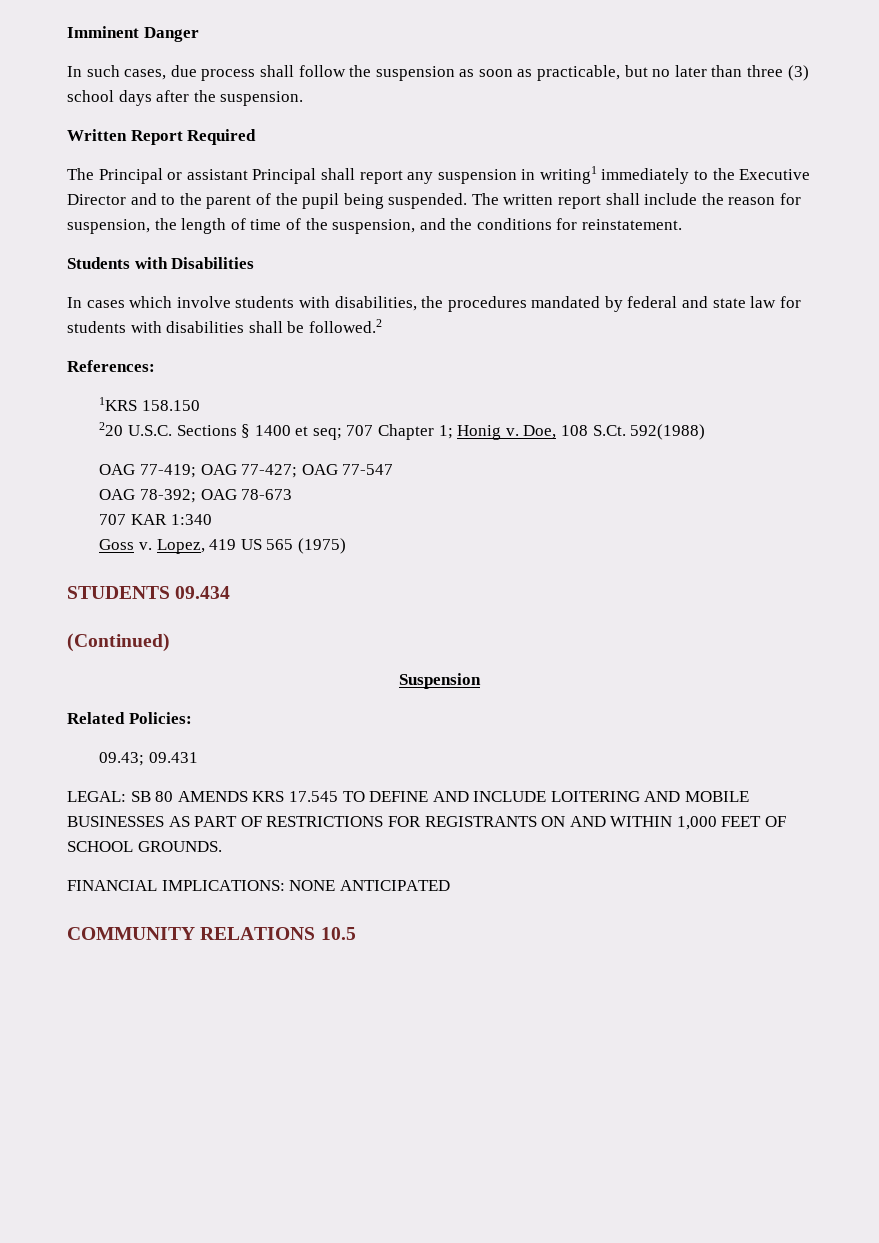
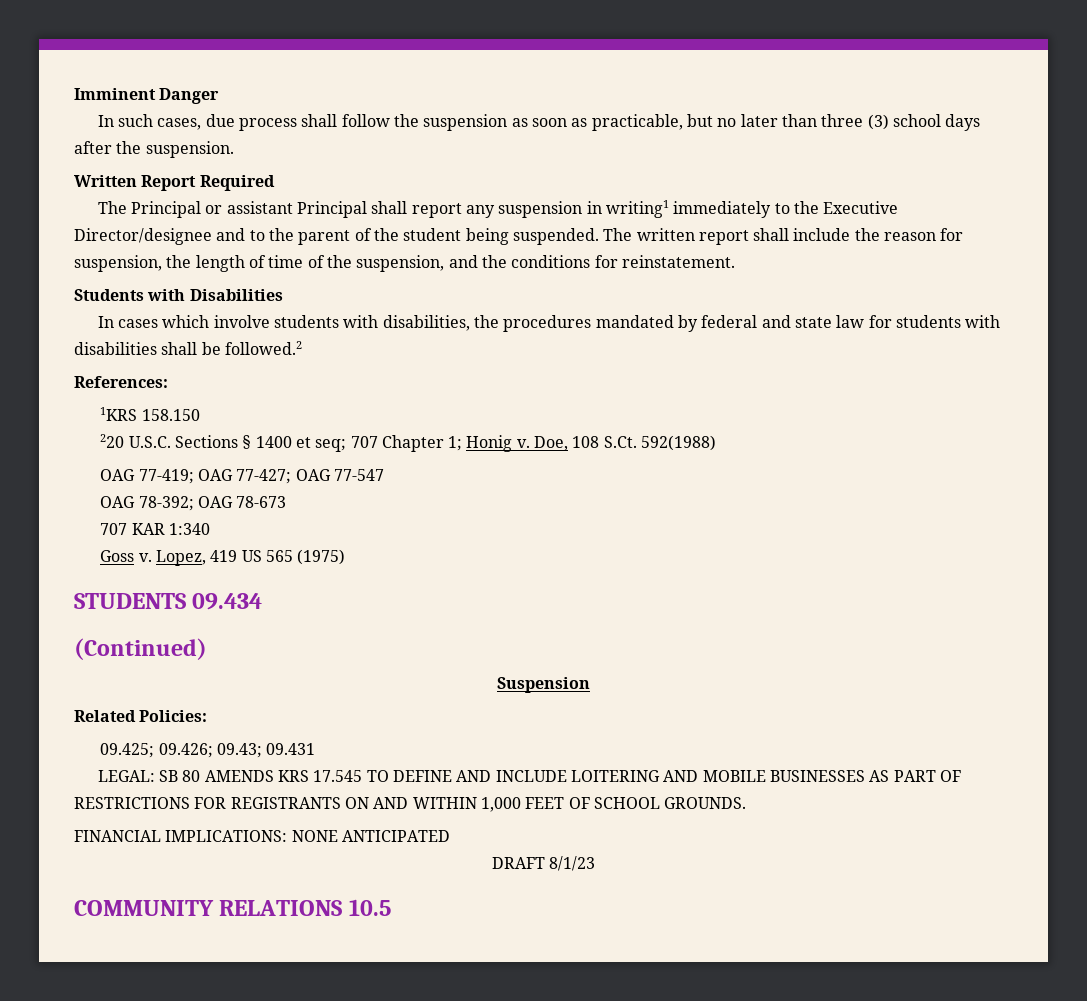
[67,194,126,205] Director -> [74,228,212,245] Director/designee
[302,193,340,209] pupil -> [403,228,462,241] student
(192, 718) none -> [100,743,213,758] 09.425; 09.426;
(450, 885) none -> [491,856,596,871] // DRAFT 8/1/23

